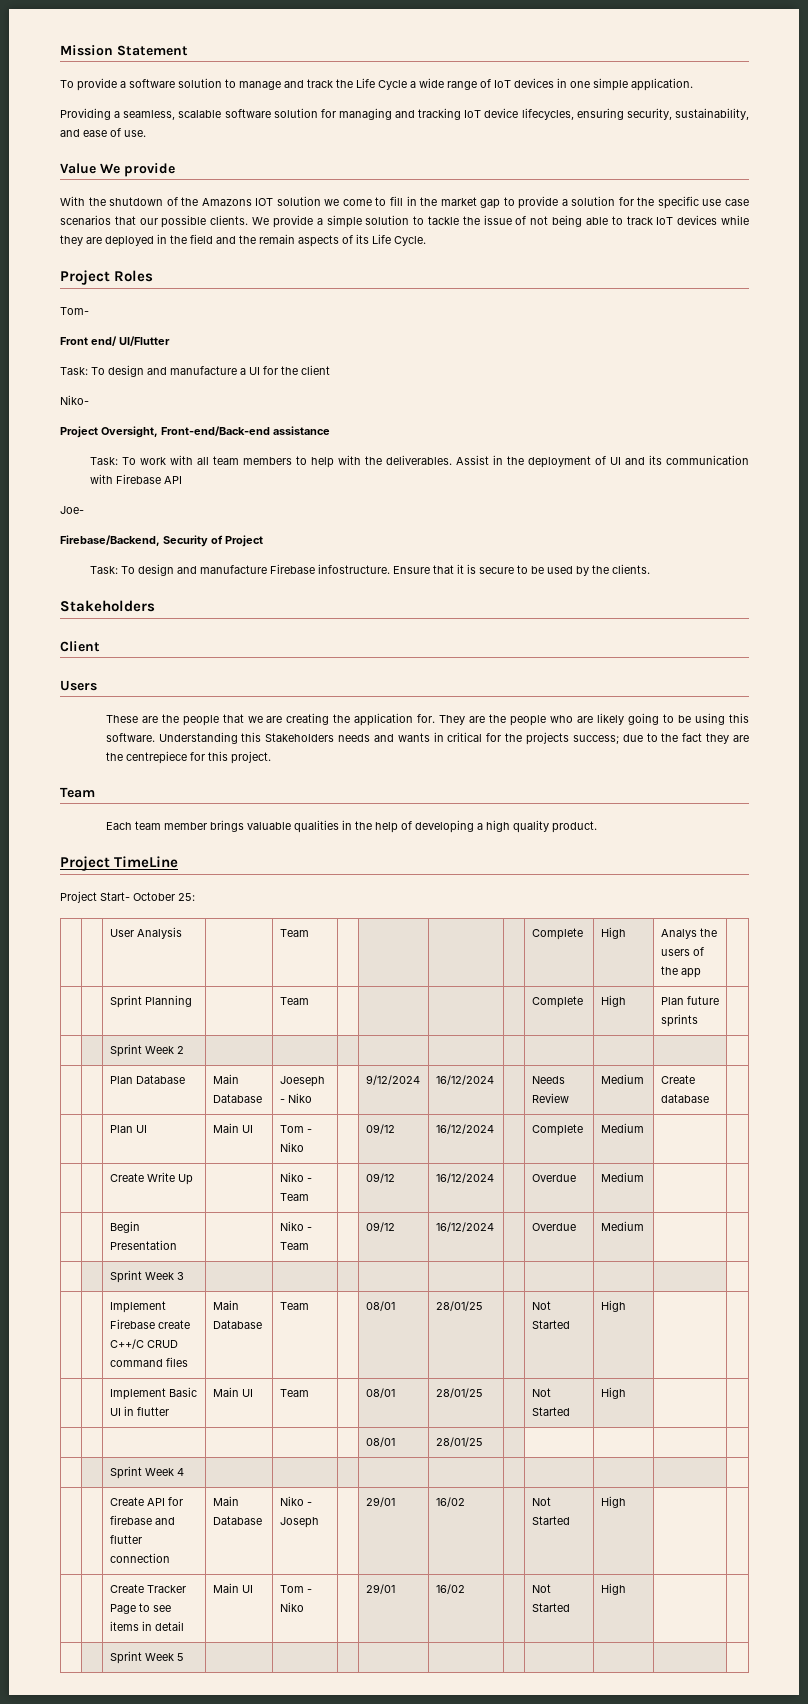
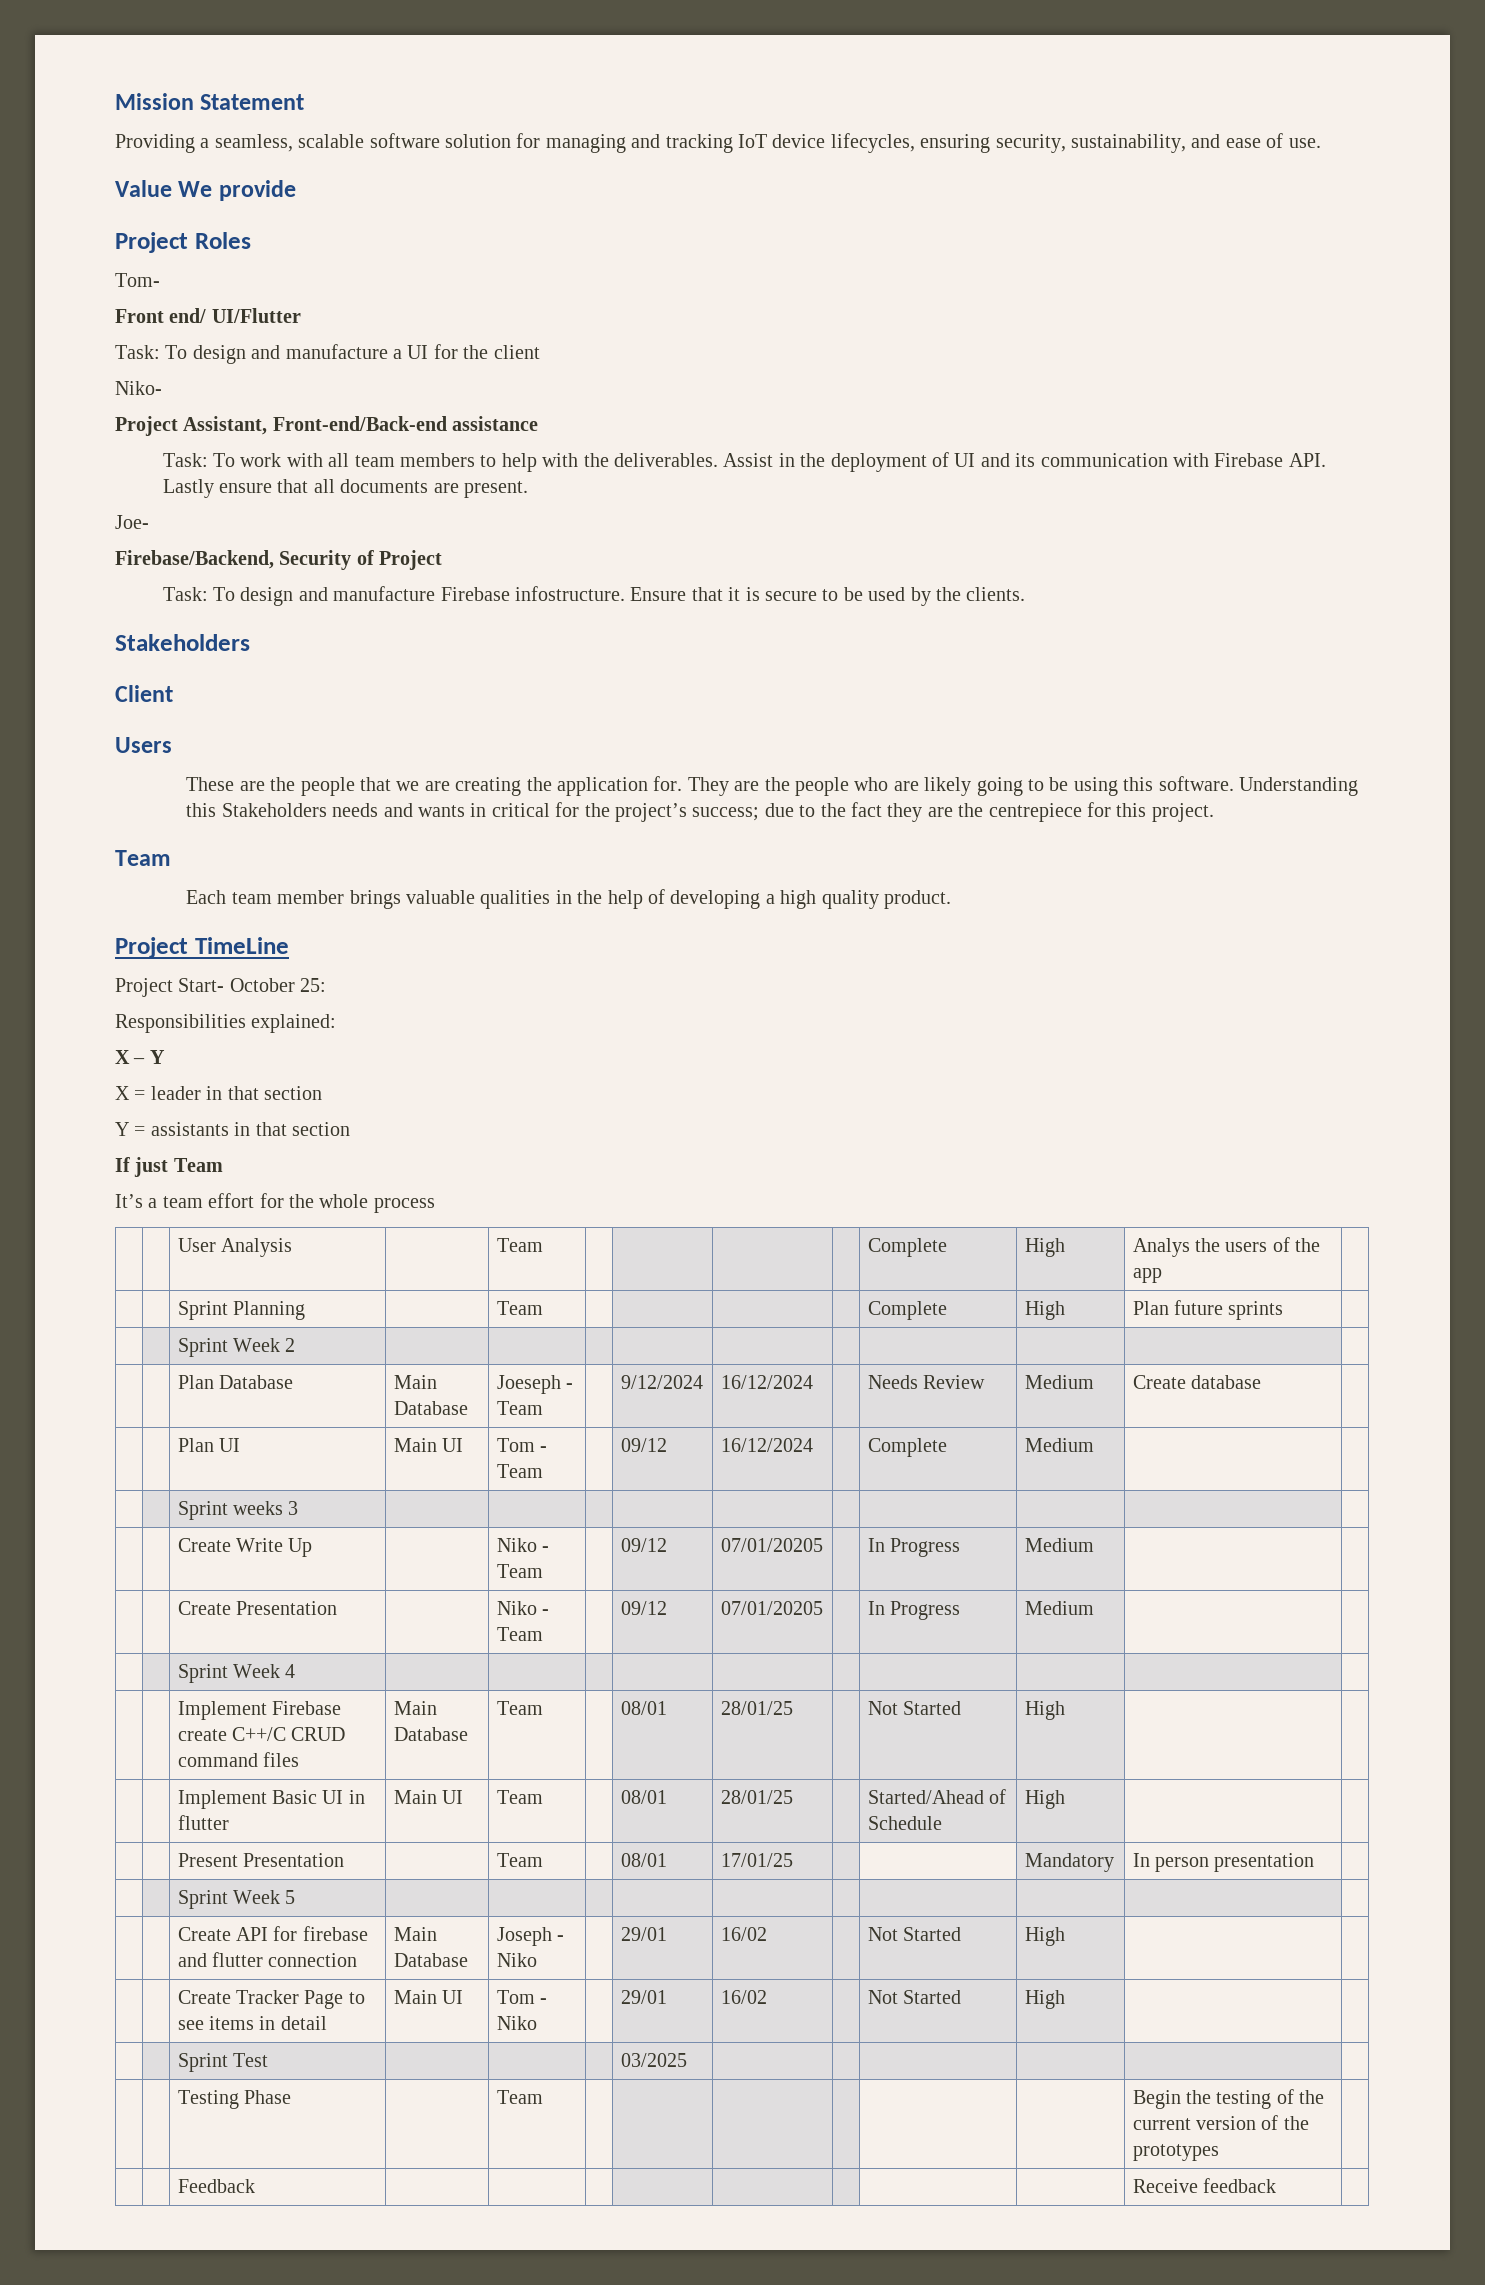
[60,78,693,91] // To provide a software solution to manage and track the Life Cycle a wide range of IoT devices in one simple application. -> (305, 102) none
[60,196,749,209] [60,215,750,228] [60,234,426,247] // With the shutdown of the Amazons IOT solution we come to fill in the market gap to provide a solution for the specific use case scenarios that our possible clients. We provide a simple solution to tackle the issue of not being able to track IoT devices while they are deployed in the field and the remain aspects of its Life Cycle. -> (296, 190) none
[101,426,158,438] Oversight, -> [183,416,268,435] Assistant,
[164,476,183,484] API -> [1288,453,1326,467] [162,479,528,498] API. Lastly ensure that all documents are present.
[526,732,570,745] projects -> [614,803,687,822] project’s
(195, 897) none -> [115,1014,337,1033] [115,1050,165,1064] [115,1086,322,1100] [115,1122,350,1136] [115,1157,223,1177] [115,1193,435,1213] // Responsibilities explained: // X – Y // X = leader in that section // Y = assistants in that section // If just Team // It’s a team effort for the whole process
[287,1093,312,1103] Niko -> [496,1401,543,1415] Team
[279,1142,304,1152] Niko -> [496,1464,543,1478] Team
(644, 1128) none -> [177,1501,299,1520] // | | Sprint weeks 3 | | | | | | | | | |
[435,1173,494,1183] [531,1174,576,1182] [600,1172,644,1182] [109,1221,140,1233] 16/12/2024 | | Overdue | Medium | | // | | Begin -> [720,1538,823,1552] [867,1538,960,1557] [1024,1538,1094,1552] [177,1601,231,1615] 07/01/20205 | | In Progress | Medium | | // | | Create
[435,1222,494,1232] [531,1223,576,1231] 16/12/2024 | | Overdue -> [720,1601,823,1615] [867,1601,960,1620] 07/01/20205 | | In Progress
[176,1272,184,1280] 3 -> [285,1664,296,1678] 4
[531,1388,551,1397] [531,1407,570,1416] [600,1387,626,1399] [365,1437,395,1447] [435,1437,483,1447] [109,1466,184,1479] Not Started | High | | // | | | | | | 08/01 | 28/01/25 | | | | | // | | Sprint Week 4 -> [867,1789,1006,1804] [867,1816,942,1830] [1024,1790,1065,1809] [177,1853,344,1867] [496,1853,543,1867] [620,1853,667,1867] [720,1853,793,1867] [1024,1853,1114,1872] [1132,1853,1315,1872] [177,1890,296,1909] Started/Ahead of Schedule | High | | // | | Present Presentation | | Team | | 08/01 | 17/01/25 | | | Mandatory | In person presentation | // | | Sprint Week 5
[279,1496,312,1506] [279,1517,319,1528] Niko - Joseph -> [496,1927,564,1946] [496,1953,537,1967] Joseph - Niko
[144,1653,184,1661] Week 5 | | | | | | | | | -> [232,2053,268,2067] [620,2053,687,2067] [177,2090,291,2109] [496,2090,543,2104] [1132,2089,1325,2109] [1132,2115,1309,2130] [1132,2144,1219,2161] [177,2179,255,2193] [1132,2178,1276,2193] Test | | | | 03/2025 | | | | | | // | | Testing Phase | | Team | | | | | | | Begin the testing of the current version of the prototypes | // | | Feedback | | | | | | | | | Receive feedback

